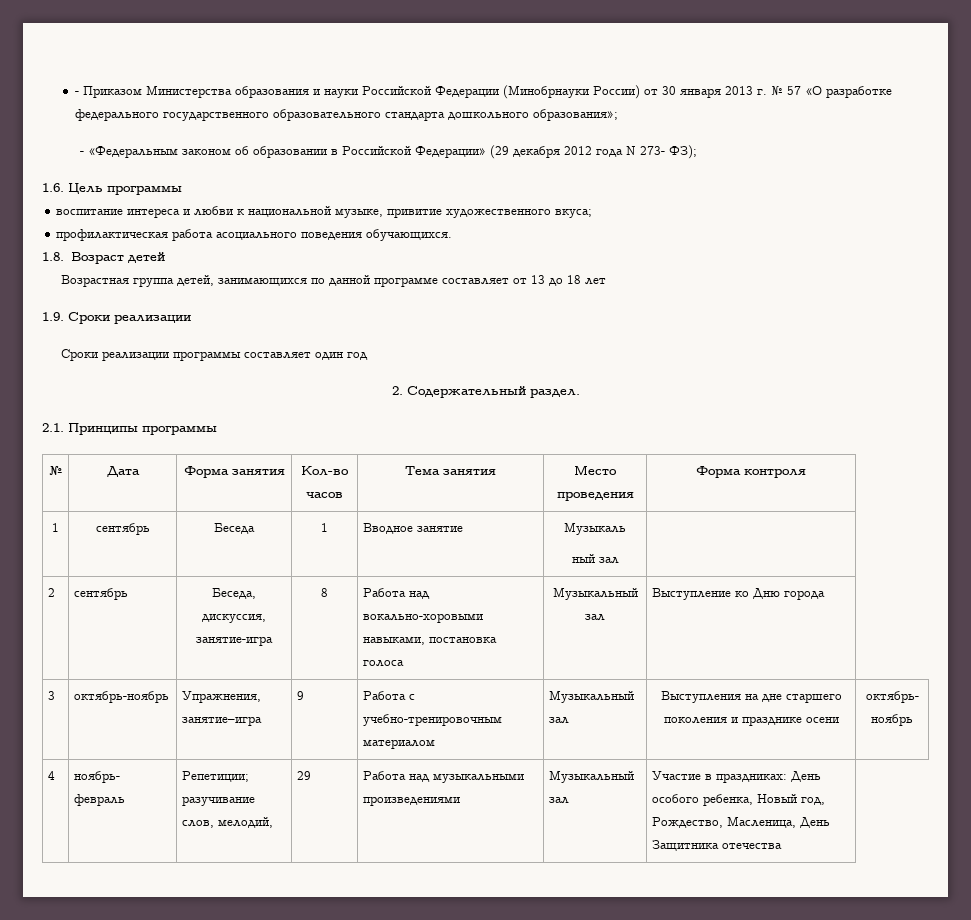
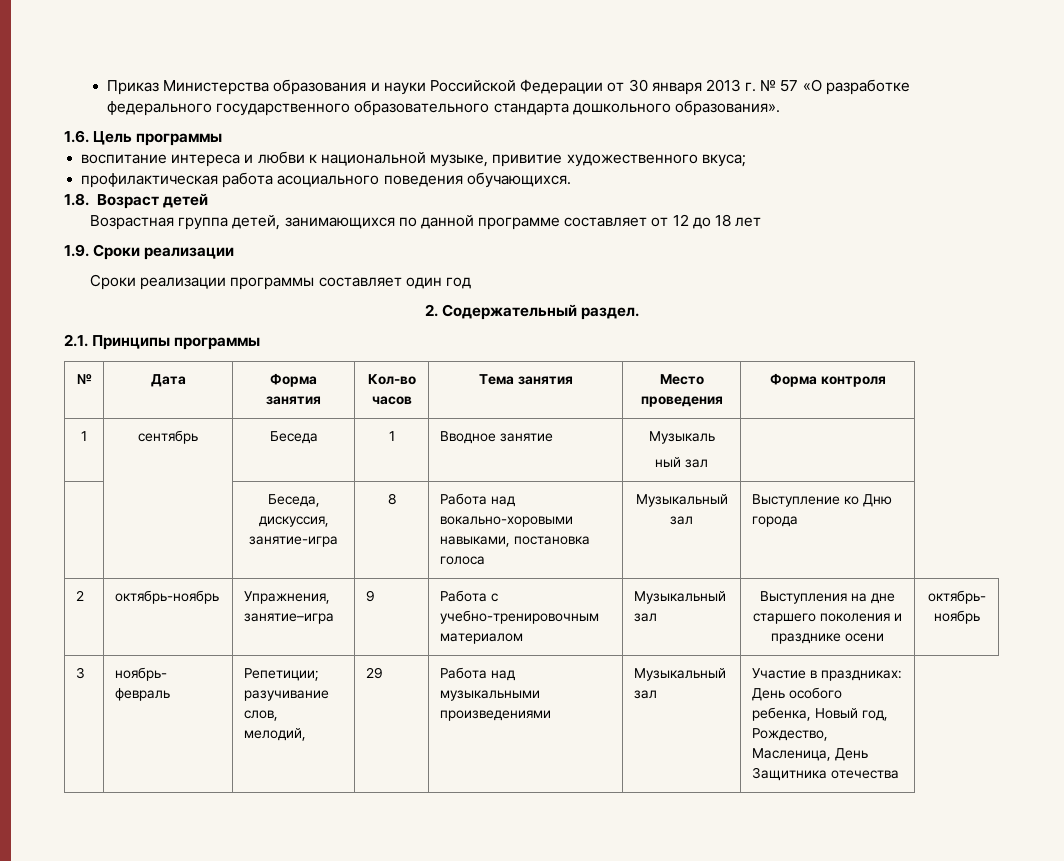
[75,86,143,98] - Приказом -> [107,80,160,95] Приказ
[503,85,641,99] (Минобрнауки России) -> (604, 87) none
[533,109,619,121] [79,145,697,159] образования»; // - «Федеральным законом об образовании в Российской Федерации» (29 декабря 2012 года N 273- ФЗ); -> [674,100,780,116] образования».
[530,275,545,284] 13 -> [672,214,689,226] 12
[47,588,55,597] [73,588,128,600] 2 | сентябрь -> (708, 463) |
[47,691,55,700] 3 -> [75,590,84,601] 2
[47,771,55,780] 4 -> [75,667,85,679] 3

